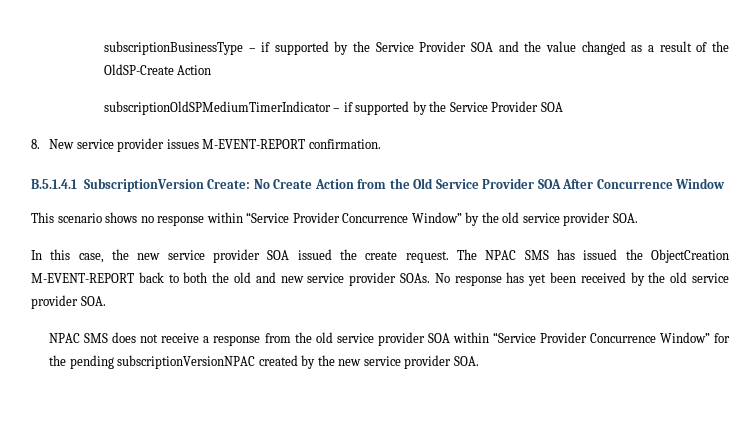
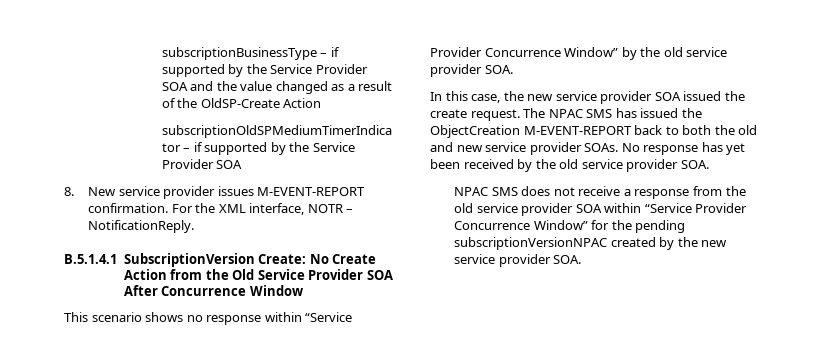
(381, 144) none -> [171,203,354,215] [88,220,195,233] For the XML interface, NOTR – NotificationReply.

